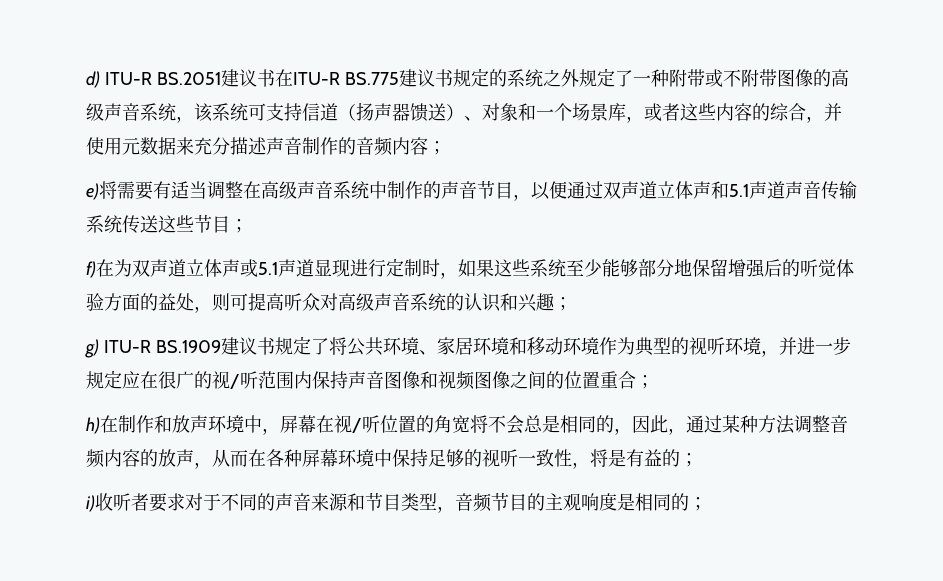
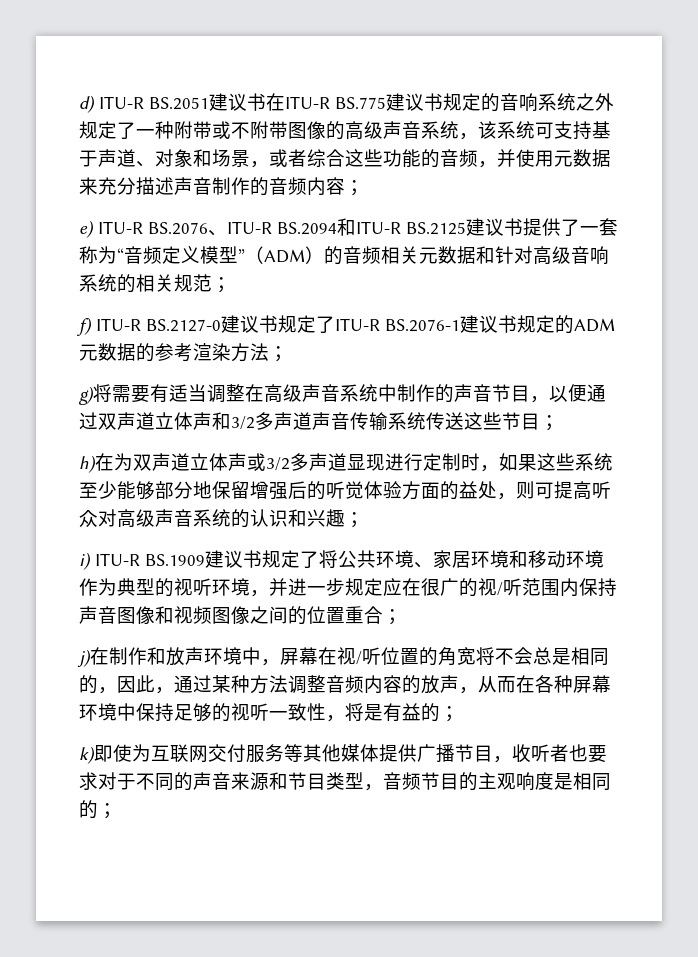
(507, 78) none -> [500,93,538,112] 音响
[302,102,806,123] 信道（扬声器馈送）、对象和一个场景库，或者这些内容的综合 -> [592,121,611,139] [79,149,478,168] 基于声道、对象和场景，或者综合这些功能的音频
(99, 191) none -> [98,218,618,236] [79,246,609,265] [79,274,231,293] [76,315,615,336] [79,343,288,362] [79,386,94,405] ITU-R BS.2076、ITU-R BS.2094和ITU-R BS.2125建议书提供了一套称为“音频定义模型”（ADM）的音频相关元数据和针对高级音响系统的相关规范； // f) ITU-R BS.2127-0建议书规定了ITU-R BS.2076-1建议书规定的ADM元数据的参考渲染方法； // g)
[729,184,749,197] 5.1 -> [231,412,274,430] 3/2多
[86,261,96,278] f) -> [79,455,96,473] h)
[258,262,278,275] 5.1 -> [266,453,309,471] 3/2多
[85,339,99,358] g) -> [79,552,91,570] i)
[86,417,100,434] h) -> [77,649,91,667] j)
[86,493,149,512] i)收听者 -> [79,744,588,764] k)即使为互联网交付服务等其他媒体提供广播节目，收听者也

